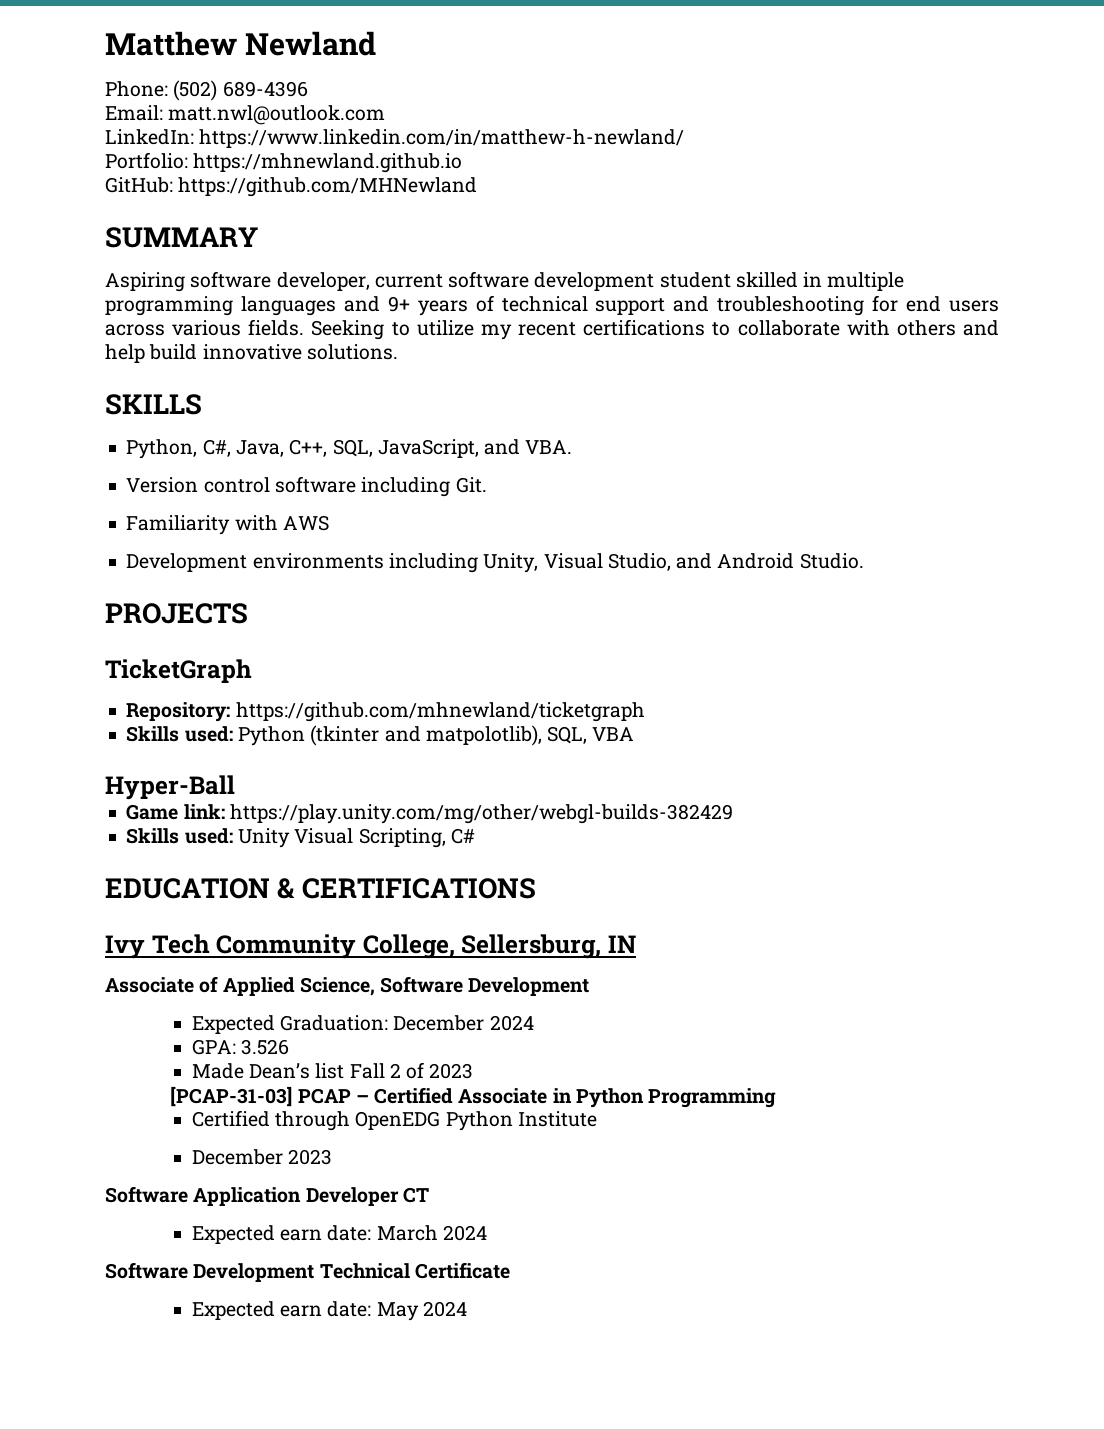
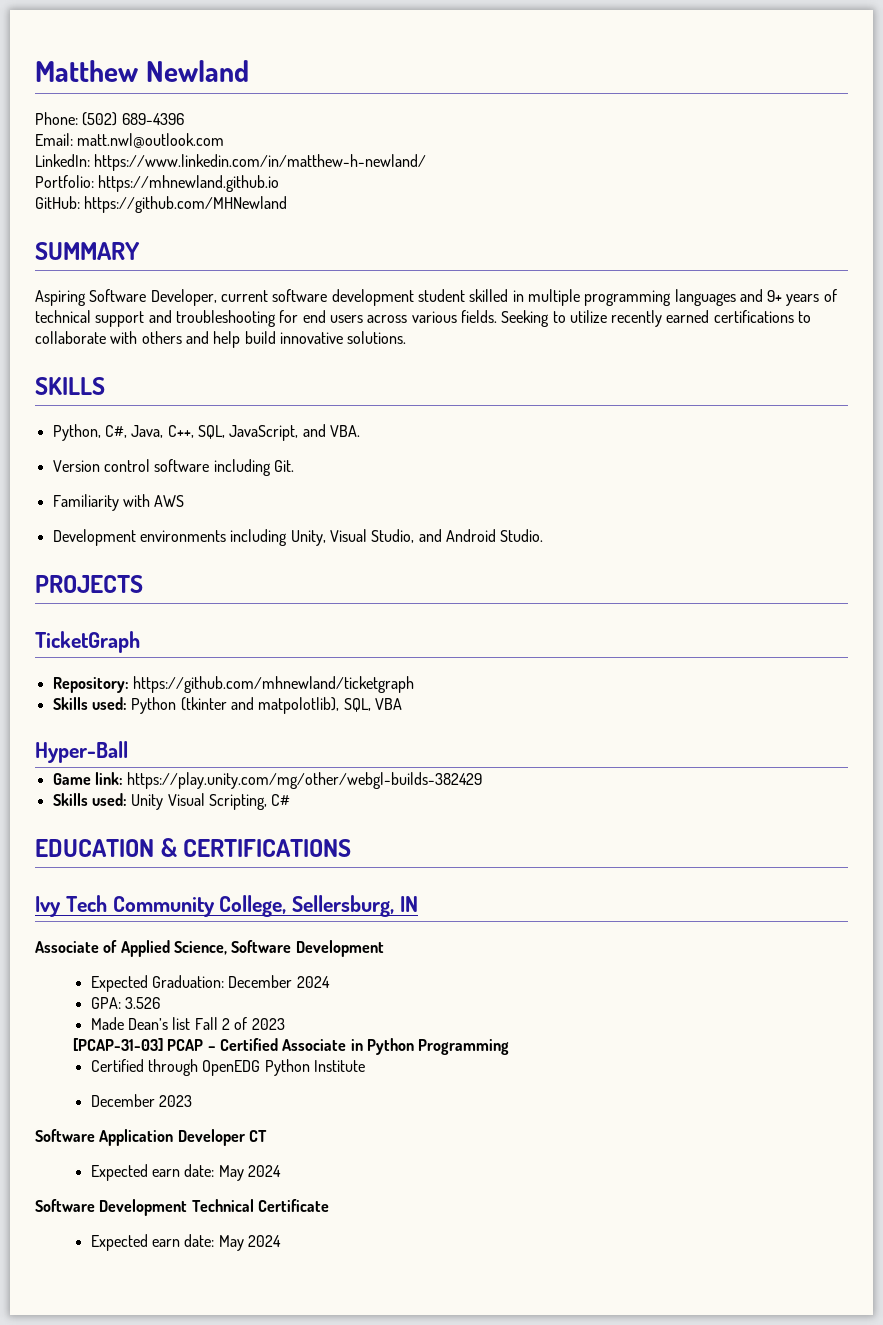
[190,271,370,291] software developer, -> [89,289,217,306] Software Developer,
[480,322,577,340] my recent -> [611,310,710,327] recently earned
[376,1225,438,1241] March -> [218,1165,244,1181] May

